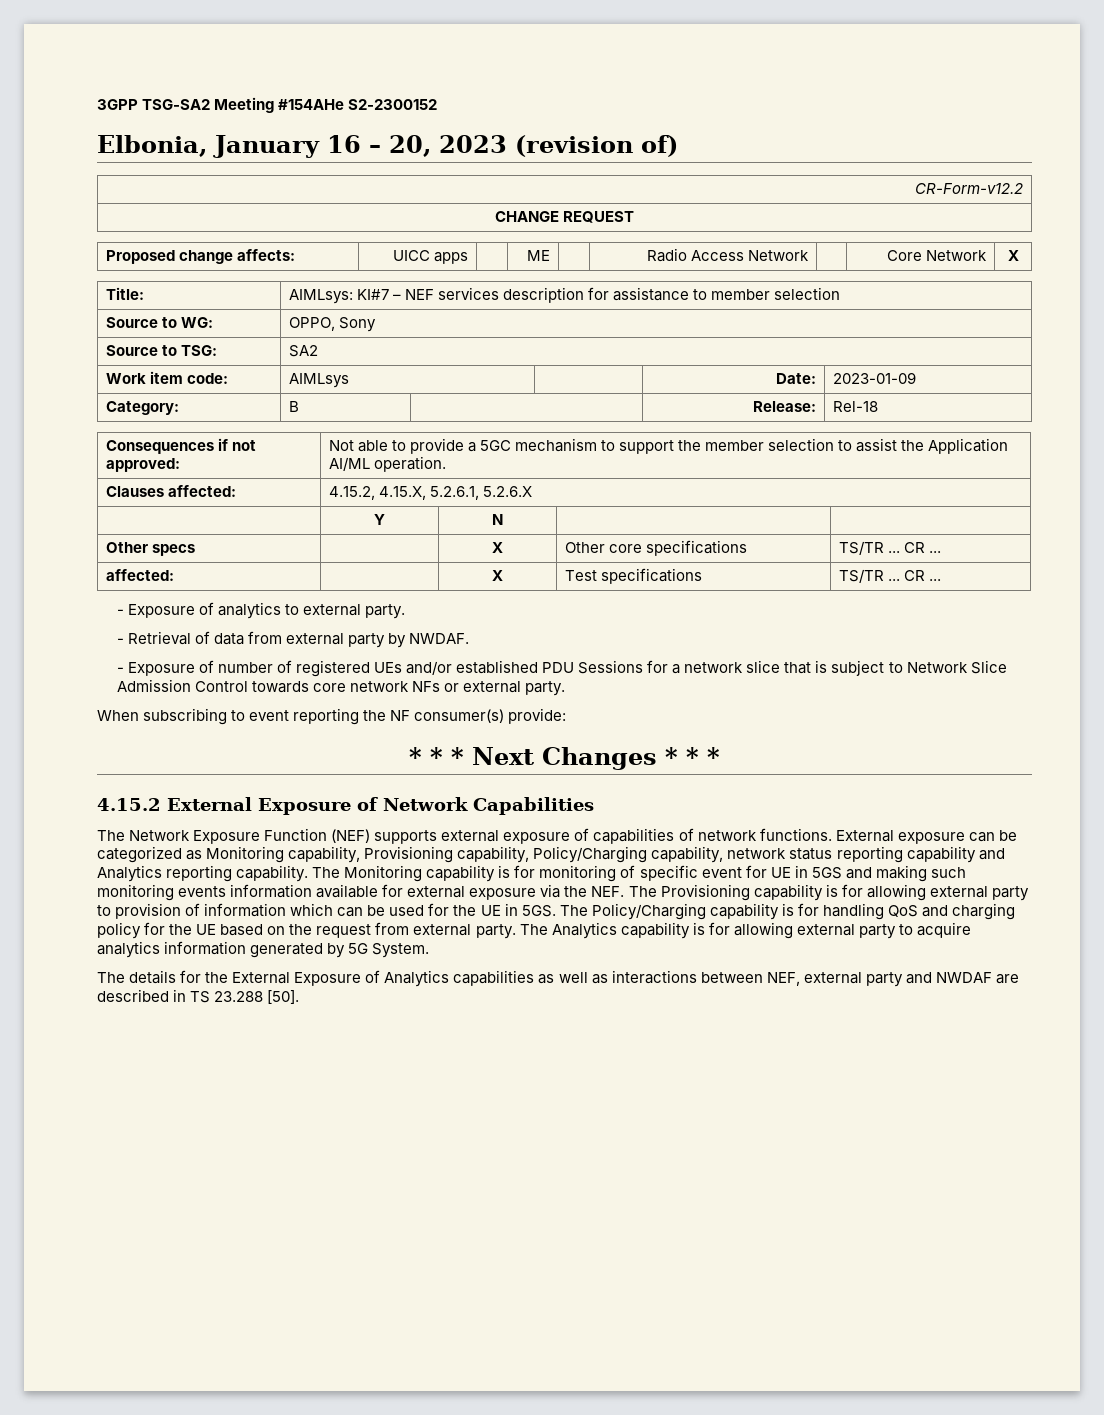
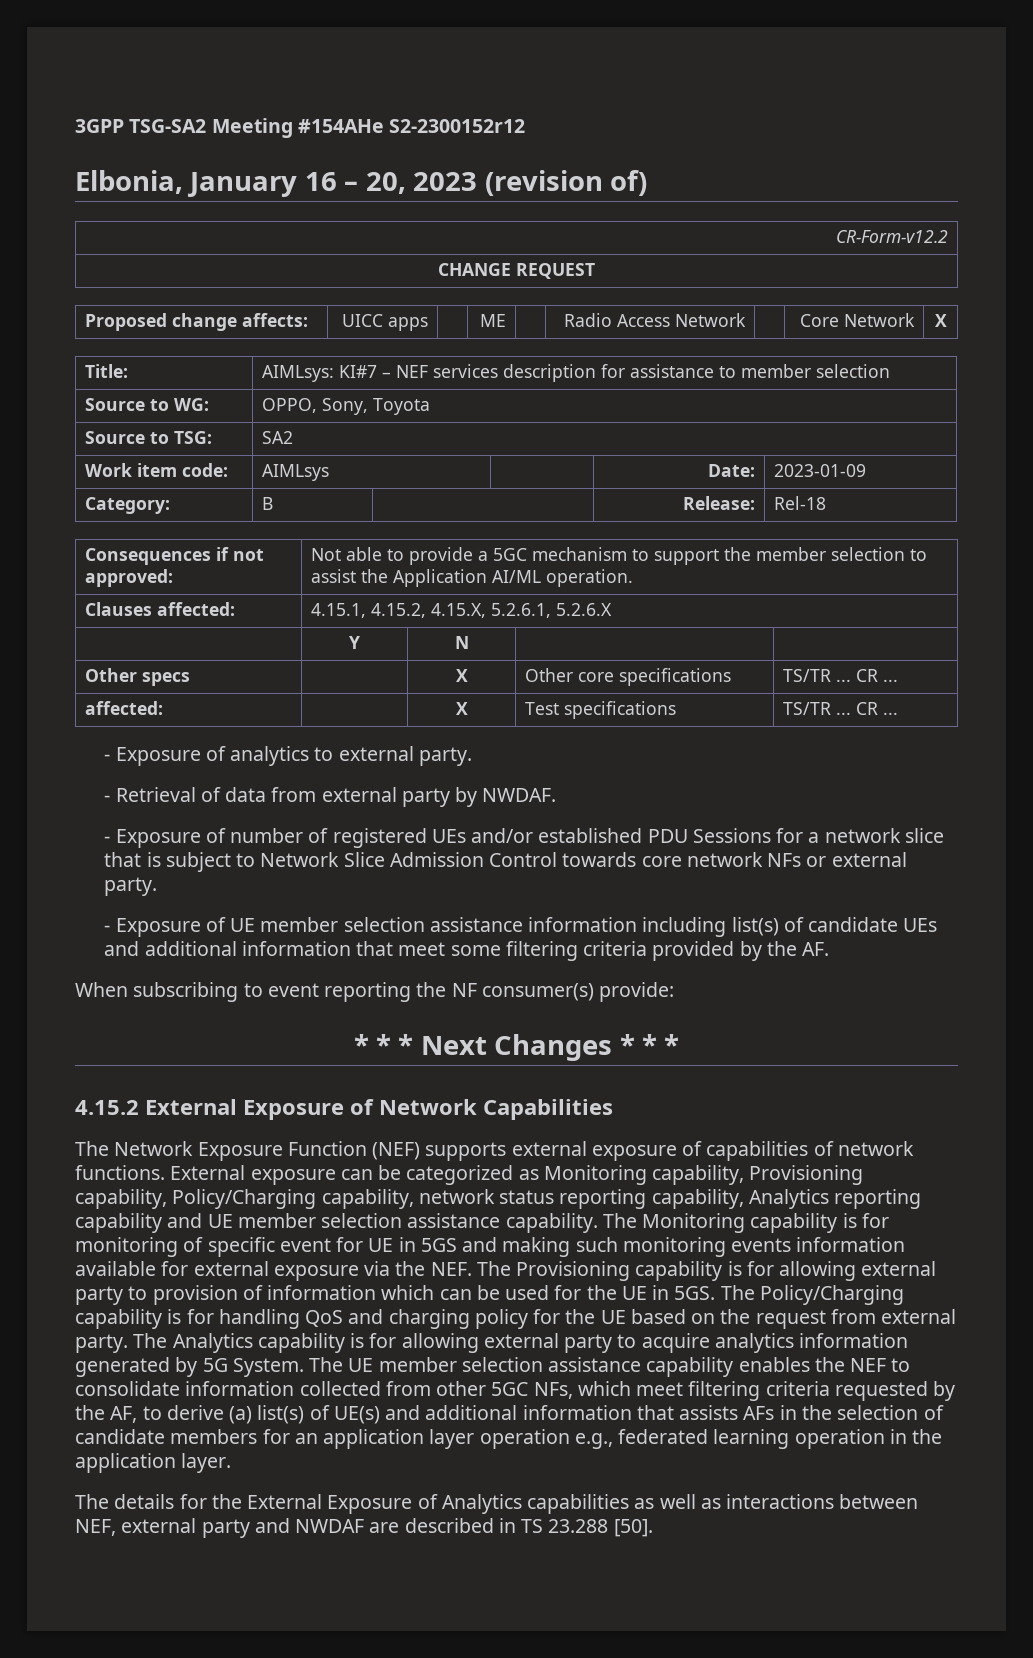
[348,99,438,110] S2-2300152 -> [389,119,526,133] S2-2300152r12
[338,317,376,332] Sony -> [321,398,430,415] Sony, Toyota
(236, 491) none -> [310,603,366,618] 4.15.1,
(566, 688) none -> [104,917,938,937] [104,941,830,961] // - Exposure of UE member selection assistance information including list(s) of candidate UEs and additional information that meet some filtering criteria provided by the AF.
[906,846,1005,863] [97,865,233,882] capability and Analytics reporting -> [651,1189,922,1209] [75,1213,501,1233] capability, Analytics reporting capability and UE member selection assistance
(430, 950) none -> [309,1357,911,1377] [75,1381,956,1401] [75,1405,944,1424] [75,1429,943,1449] [75,1453,232,1473] The UE member selection assistance capability enables the NEF to consolidate information collected from other 5GC NFs, which meet filtering criteria requested by the AF, to derive (a) list(s) of UE(s) and additional information that assists AFs in the selection of candidate members for an application layer operation e.g., federated learning operation in the application layer.

